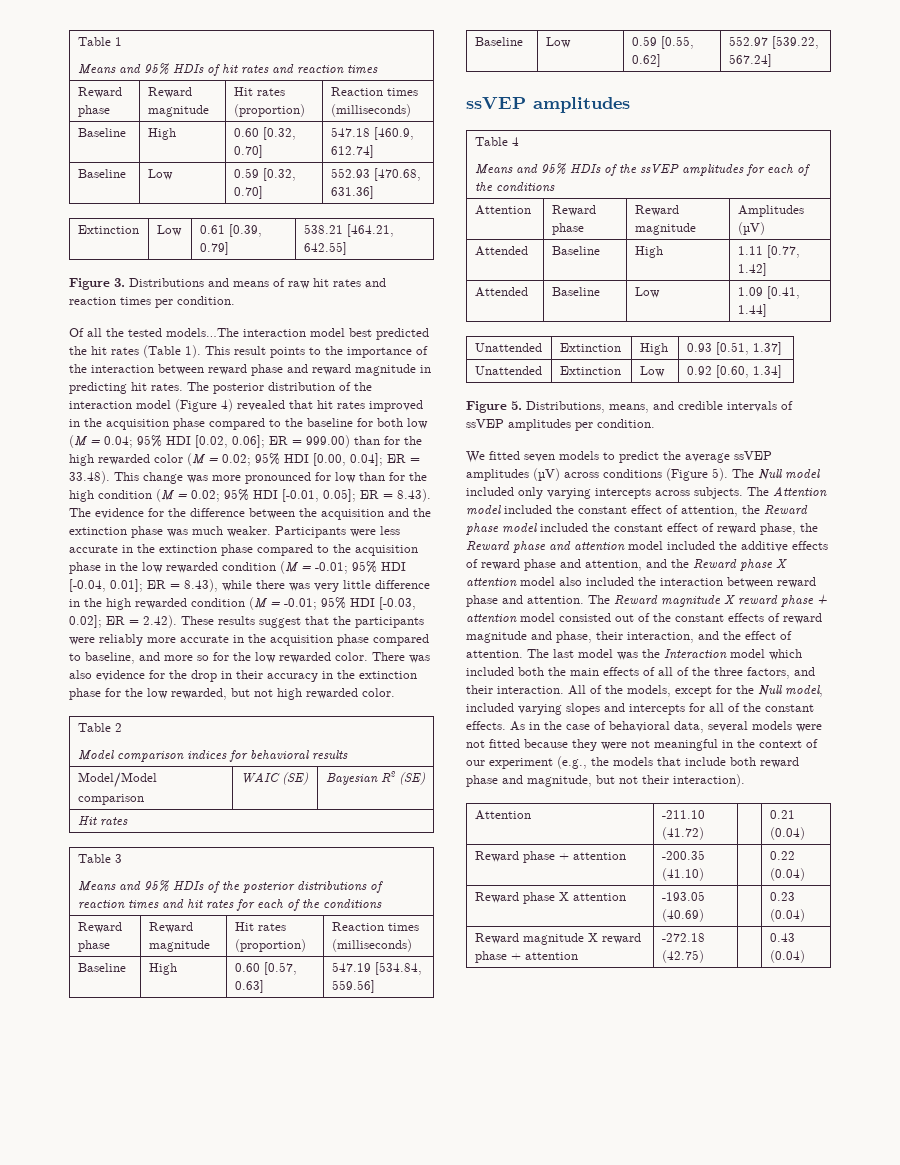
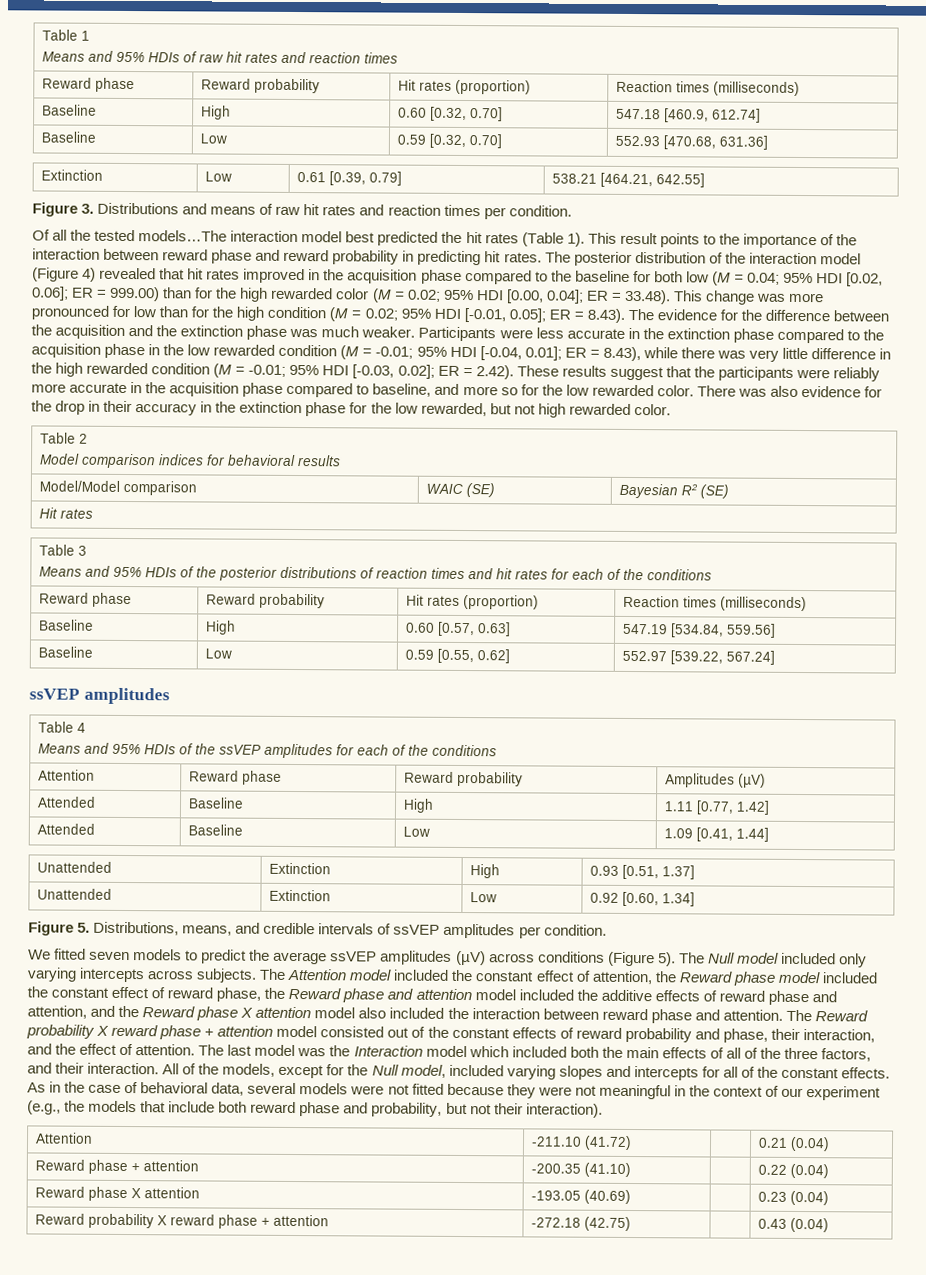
(220, 70) none -> [199,53,225,63] raw
[147,105,209,117] magnitude -> [254,78,321,94] probability
[355,364,416,376] magnitude -> [332,250,400,265] probability
[148,940,210,952] magnitude -> [259,593,326,609] probability
[634,223,696,235] magnitude -> [457,771,524,787] probability
[661,595,721,607] magnitude -> [26,1024,95,1039] probability
[466,631,527,643] magnitude -> [624,1027,692,1043] probability
[527,775,592,787] magnitude, -> [371,1102,443,1117] probability,
[522,933,584,945] magnitude -> [88,1213,155,1229] probability

